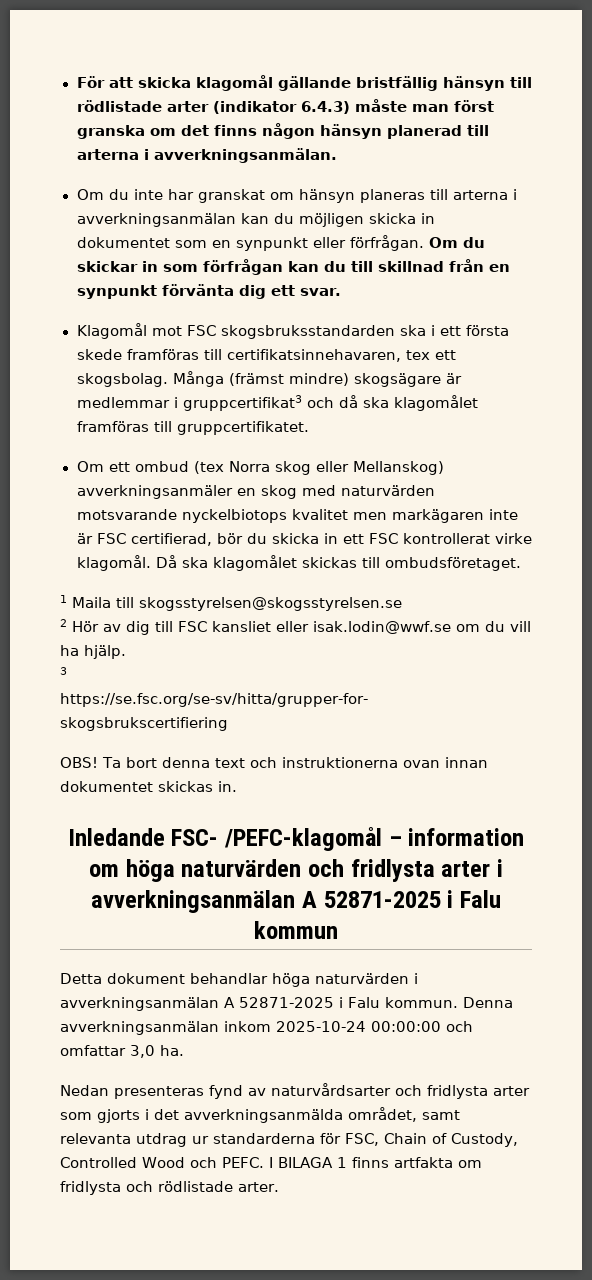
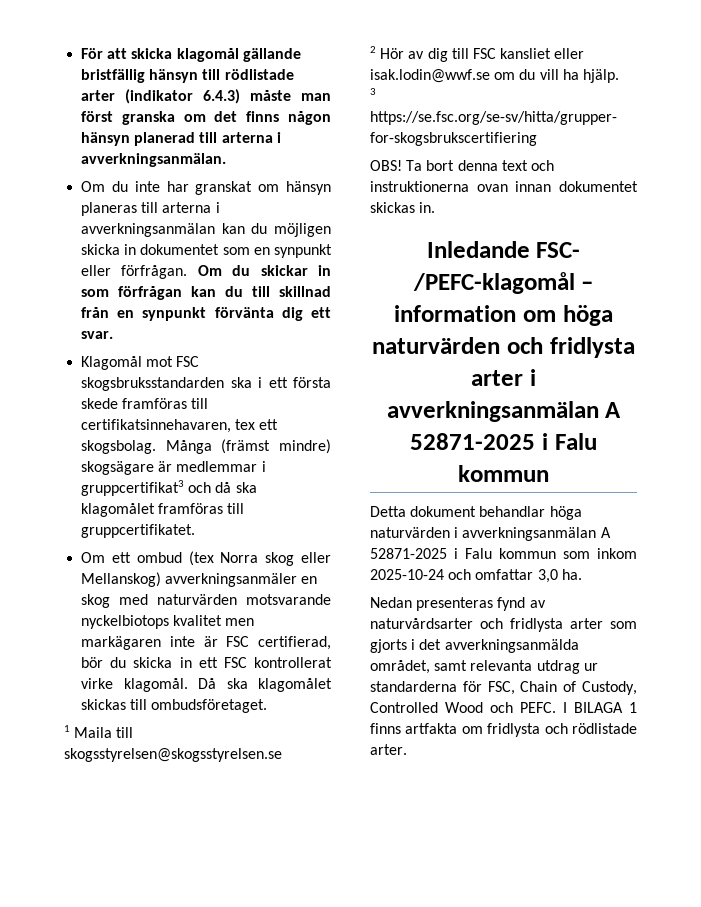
[384,997,513,1008] [60,1021,219,1035] kommun. Denna avverkningsanmälan -> [499,548,590,559] kommun som
[371,1021,441,1032] 00:00:00 -> (444, 574) none

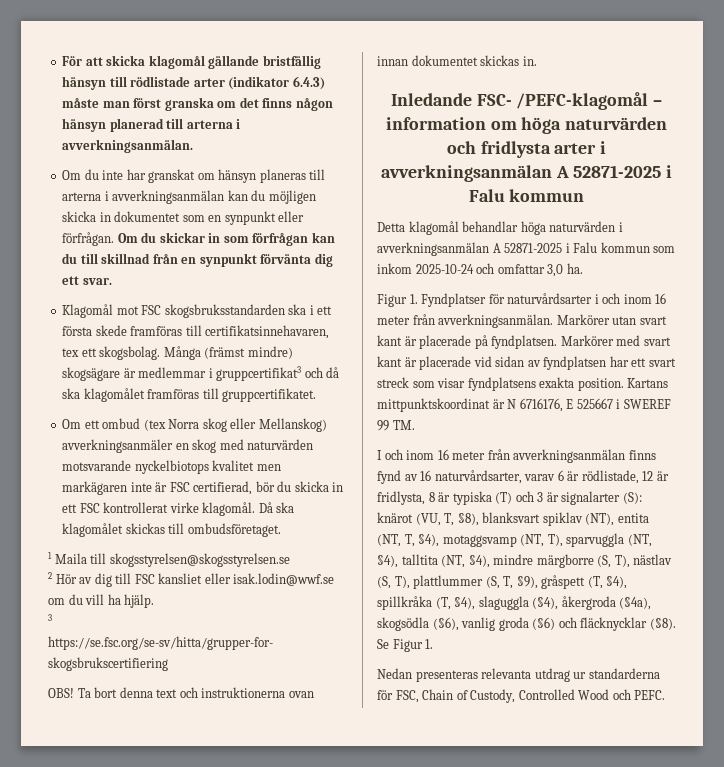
[410,506,477,517] dokument -> [408,221,459,235] klagomål
[370,597,546,611] [370,618,637,632] [370,639,579,653] [370,660,468,674] Nedan presenteras fynd av naturvårdsarter och fridlysta arter som gjorts i det avverkningsanmälda området, samt -> [377,293,667,307] [377,314,667,328] [377,335,671,349] [377,356,676,370] [377,377,669,391] [377,398,671,412] [377,420,415,431] [377,449,656,463] [377,470,669,484] [377,491,642,505] [377,512,649,526] [377,533,652,547] [377,554,673,568] [377,575,628,589] [377,596,652,610] [377,617,676,631] [377,639,434,652] [377,668,478,682] Figur 1. Fyndplatser för naturvårdsarter i och inom 16 meter från avverkningsanmälan. Markörer utan svart kant är placerade på fyndplatsen. Markörer med svart kant är placerade vid sidan av fyndplatsen har ett svart streck som visar fyndplatsens exakta position. Kartans mittpunktskoordinat är N 6716176, E 525667 i SWEREF 99 TM. // I och inom 16 meter från avverkningsanmälan finns fynd av 16 naturvårdsarter, varav 6 är rödlistade, 12 är fridlysta, 8 är typiska (T) och 3 är signalarter (S): knärot (VU, T, §8), blanksvart spiklav (NT), entita (NT, T, §4), motaggsvamp (NT, T), sparvuggla (NT, §4), talltita (NT, §4), mindre märgborre (S, T), nästlav (S, T), plattlummer (S, T, §9), gråspett (T, §4), spillkråka (T, §4), slaguggla (§4), åkergroda (§4a), skogsödla (§6), vanlig groda (§6) och fläcknycklar (§8). Se Figur 1. // Nedan presenteras
[563,702,637,713] [370,723,637,737] [370,744,407,755] I BILAGA 1 finns artfakta om fridlysta och rödlistade arter. -> (666, 695) none

